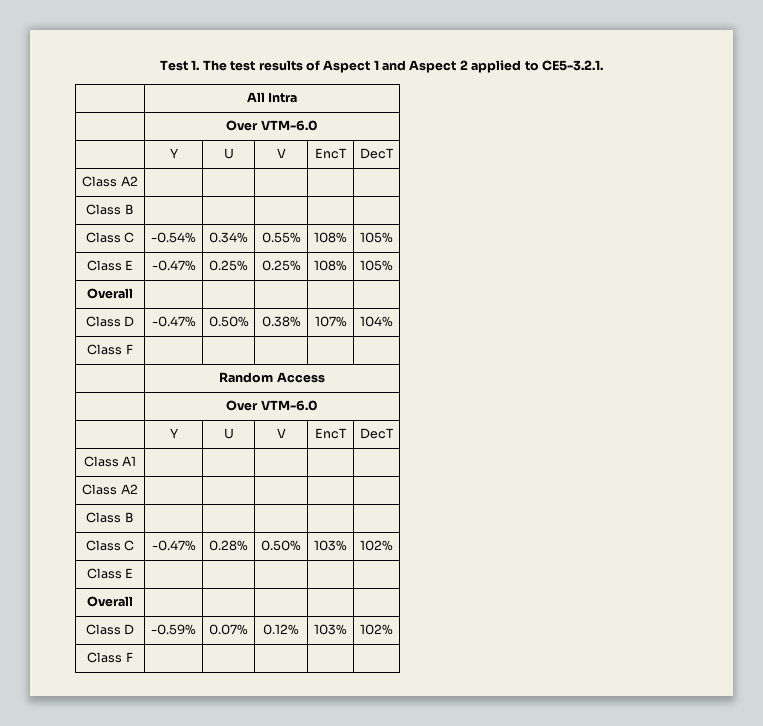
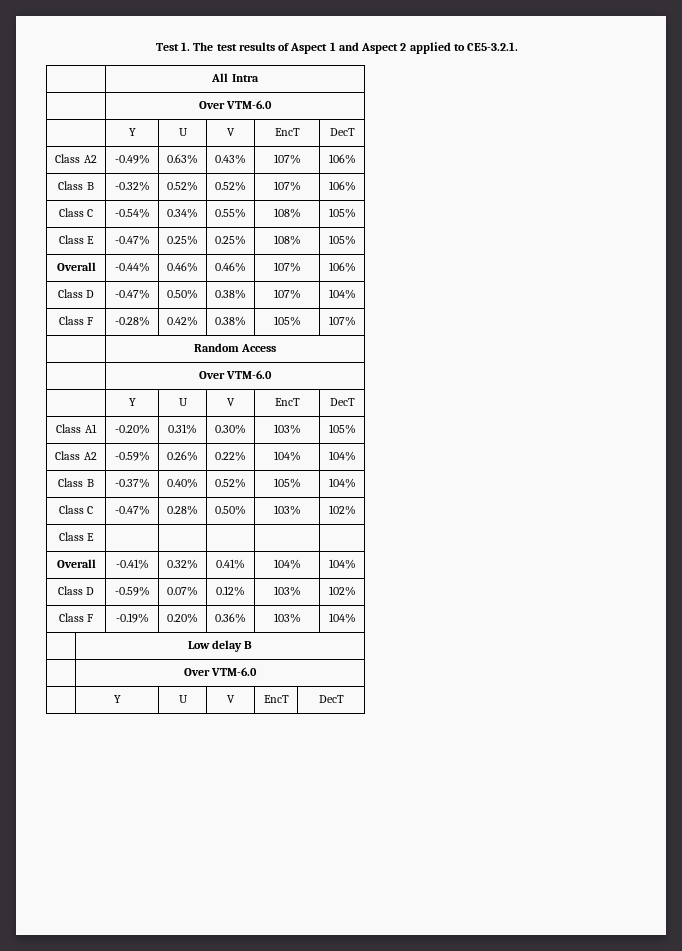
[86,204,134,215] | | | | // Class B | | | | | -> [114,154,150,164] [167,154,198,164] [215,154,246,164] [273,154,301,164] [328,154,356,164] [58,181,94,190] [114,181,150,191] [167,181,198,191] [215,181,246,191] [273,181,301,191] [328,181,356,191] -0.49% | 0.63% | 0.43% | 107% | 106% // Class B | -0.32% | 0.52% | 0.52% | 107% | 106%
(133, 293) | | | | -> [114,262,150,272] [167,262,198,272] [215,262,246,272] [273,262,301,272] [328,262,356,272] -0.44% | 0.46% | 0.46% | 107% | 106%
(133, 349) | | | | -> [114,316,150,326] [167,316,198,326] [215,316,246,326] [273,316,301,326] [328,316,356,326] -0.28% | 0.42% | 0.38% | 105% | 107%
[82,484,138,495] [86,512,134,523] | | | | // Class A2 | | | | | // Class B | | | | | -> [114,424,150,434] [168,424,197,434] [215,424,246,434] [273,424,301,434] [328,424,356,434] [55,451,97,460] [114,451,150,461] [167,451,198,461] [215,451,246,461] [273,451,301,461] [328,451,356,461] [58,478,94,487] [114,478,150,488] [167,478,198,488] [215,478,246,488] [273,478,301,488] [328,478,356,488] -0.20% | 0.31% | 0.30% | 103% | 105% // Class A2 | -0.59% | 0.26% | 0.22% | 104% | 104% // Class B | -0.37% | 0.40% | 0.52% | 105% | 104%
(133, 601) | | | | -> [115,559,149,569] [167,559,198,569] [216,559,245,569] [273,559,301,569] [328,559,356,569] -0.41% | 0.32% | 0.41% | 104% | 104%
(133, 657) | | | | -> [115,613,149,623] [167,613,198,623] [215,613,246,623] [273,613,301,623] [328,613,356,623] [187,640,253,652] [183,667,258,676] [113,695,121,703] [178,695,188,703] [227,695,235,703] [263,695,289,703] [318,695,344,703] -0.19% | 0.20% | 0.36% | 103% | 104% // | Low delay B // | Over VTM-6.0 // | Y | U | V | EncT | DecT

